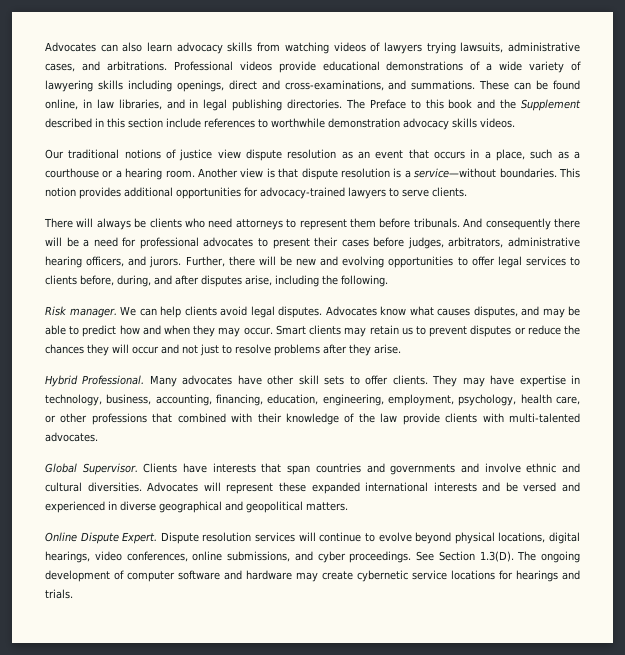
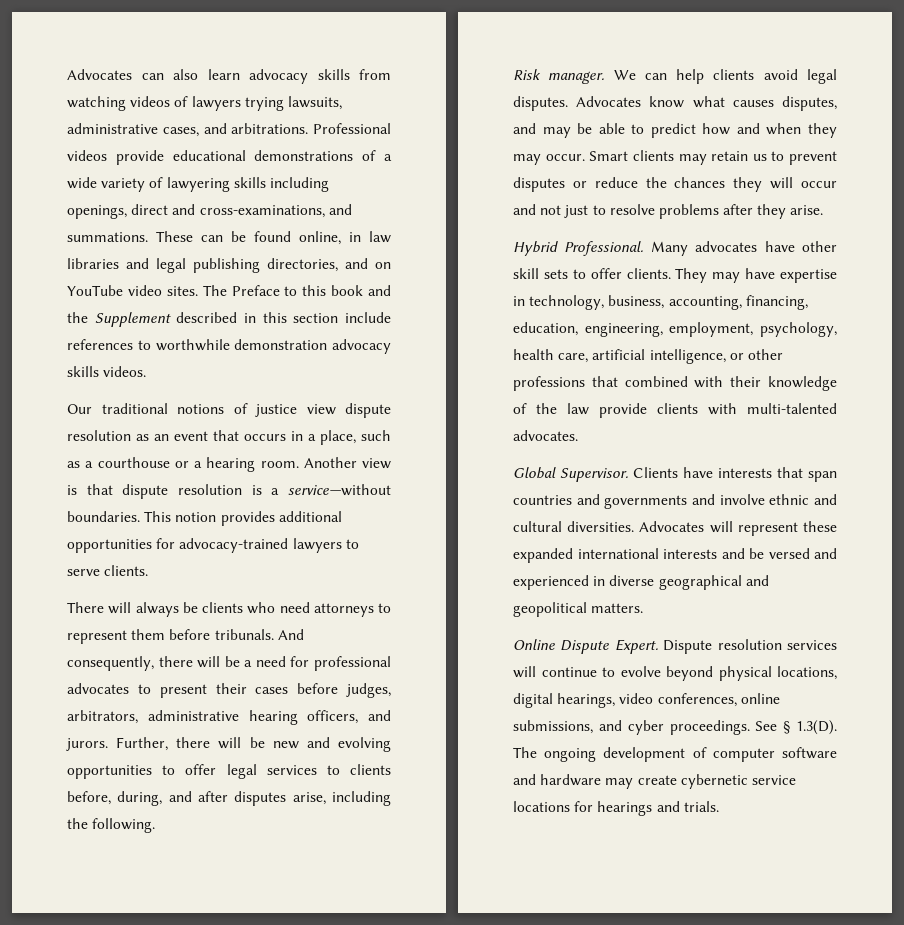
[118,99,342,111] libraries, and in legal publishing directories. -> [67,258,391,273] [67,285,198,296] libraries and legal publishing directories, and on YouTube video sites.
[485,218,551,230] consequently -> [67,656,154,671] consequently,
(580, 400) none -> [592,349,726,364] artificial intelligence,
[438,551,475,561] Section -> [783,721,791,734] §

